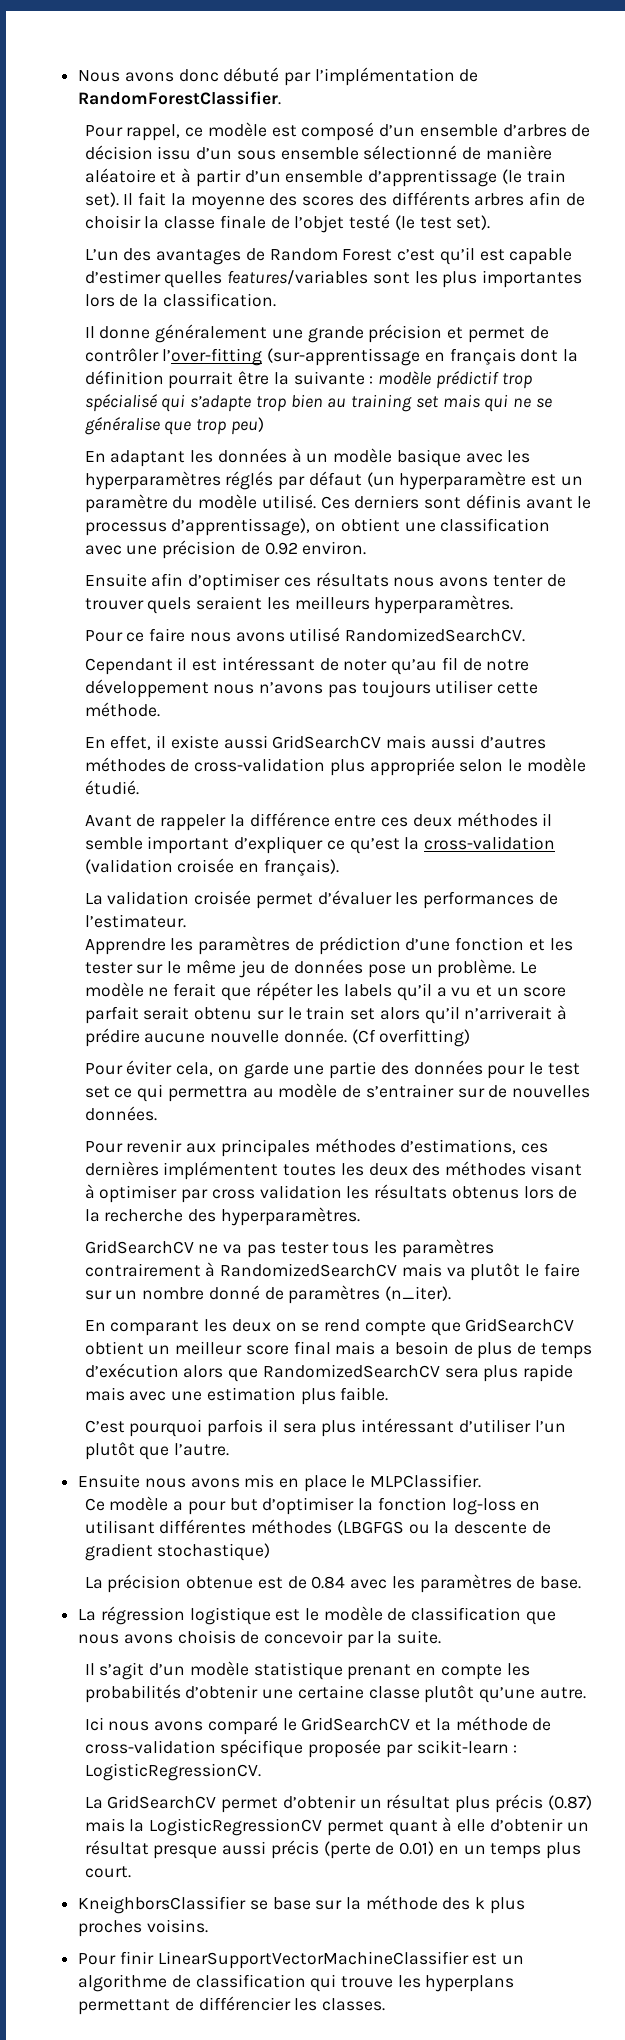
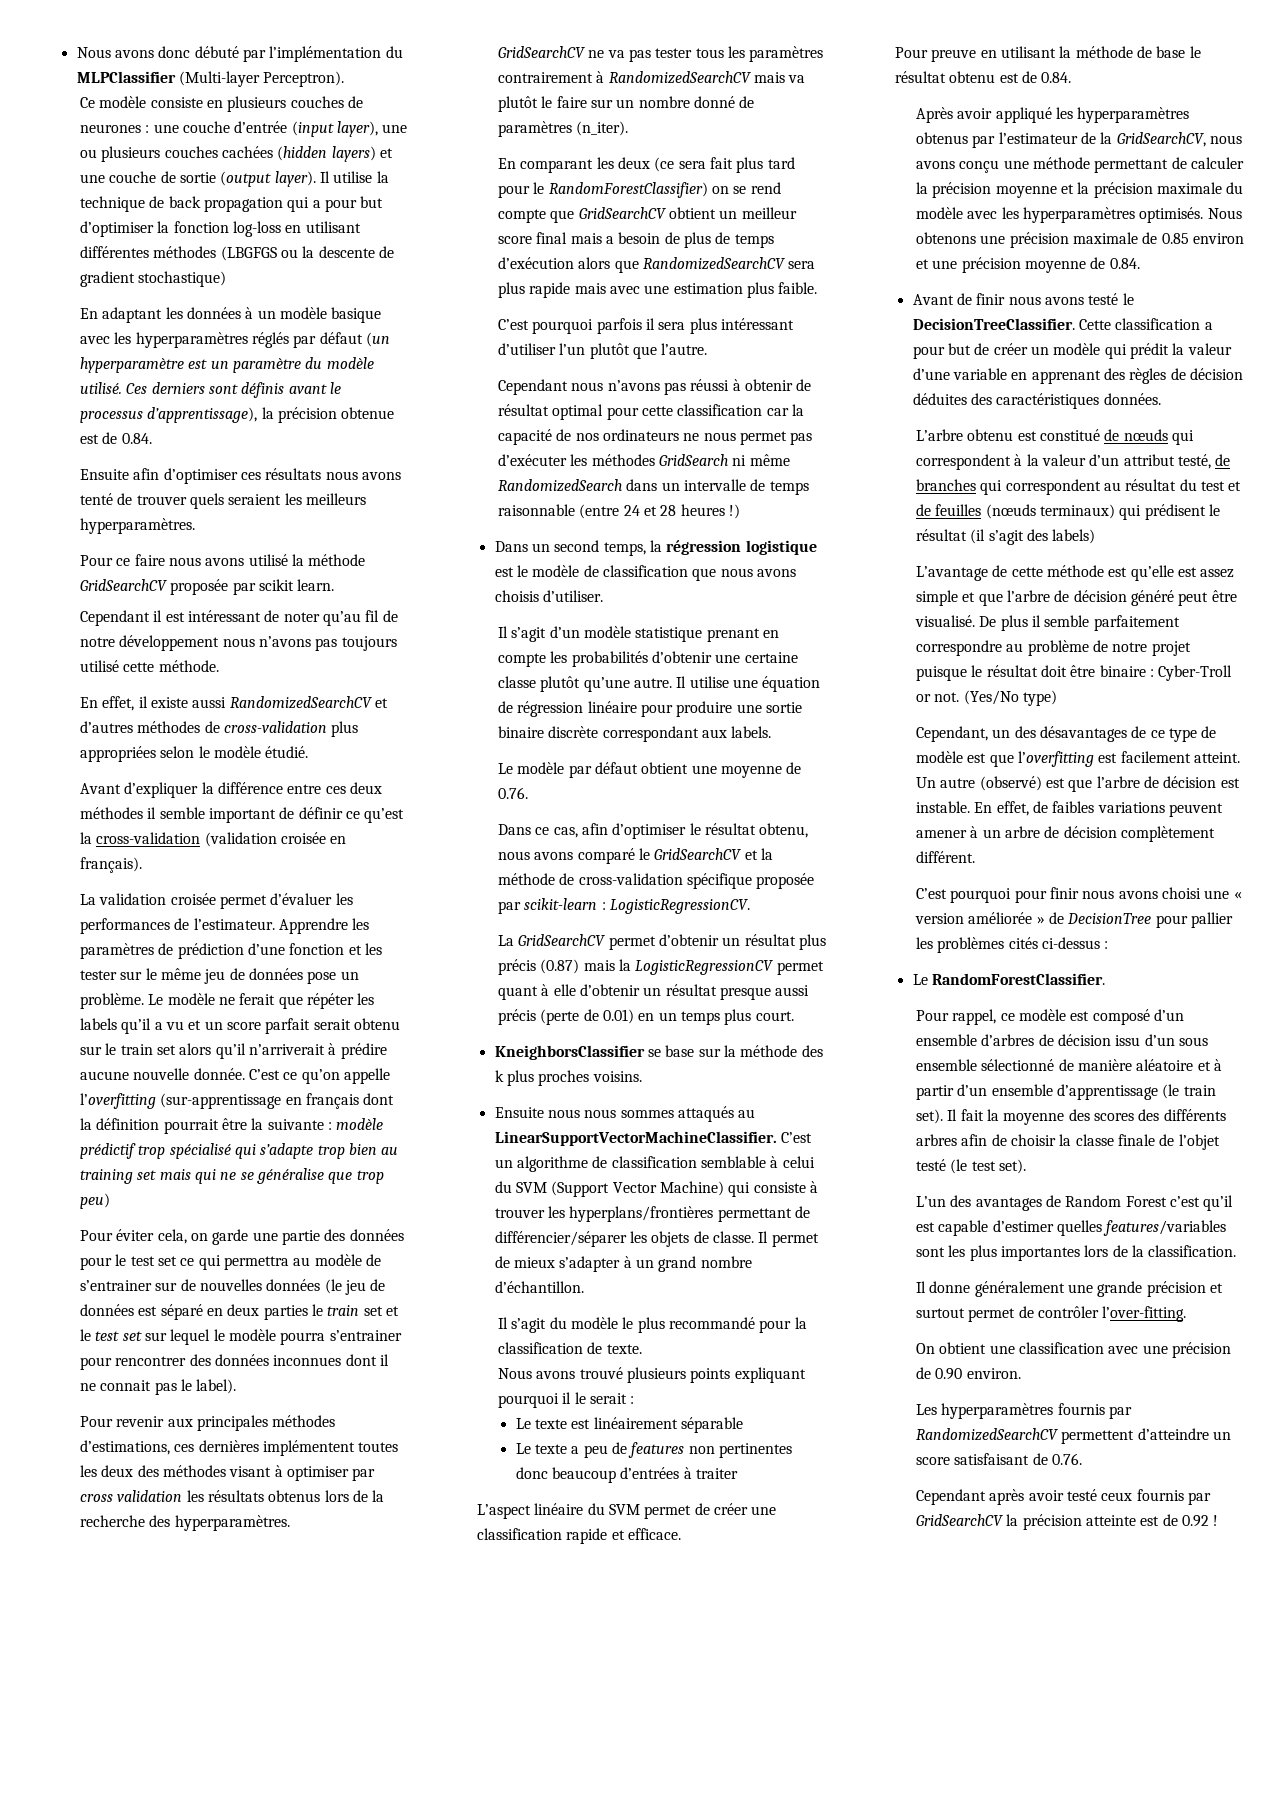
[459,69,479,82] de -> [385,46,403,58] [76,71,345,87] [80,96,363,112] [80,121,408,137] [80,146,393,162] [80,171,389,187] [80,196,384,212] [80,221,361,237] [80,246,394,261] [80,271,227,287] [80,307,382,323] [80,332,390,348] [80,357,374,373] [80,382,341,398] [80,407,395,423] [80,432,152,444] [80,468,401,484] [80,493,366,509] [80,518,196,534] [80,554,366,566] [80,579,335,595] [80,610,398,626] [80,635,397,651] [80,660,219,672] [80,696,388,711] [80,721,359,737] [80,746,309,762] [80,782,382,798] [80,807,405,823] [80,832,347,847] [80,857,143,873] [80,893,353,909] [80,918,370,934] [80,943,382,959] [80,968,359,984] [80,993,375,1009] [80,1018,400,1034] [80,1043,387,1059] [80,1068,390,1084] [80,1093,395,1109] [80,1118,384,1134] [80,1143,399,1159] [80,1168,384,1184] [80,1193,111,1209] [80,1229,404,1245] [80,1254,381,1270] [80,1279,386,1295] [80,1304,399,1320] [80,1329,402,1345] [80,1354,389,1370] [80,1379,237,1395] [80,1415,336,1431] [80,1440,399,1456] [80,1465,376,1481] [80,1490,385,1502] [80,1515,290,1531] [498,46,824,62] [498,71,806,84] [498,96,755,112] [498,121,629,137] [498,157,795,173] [498,182,781,198] [498,207,797,223] [498,232,774,248] [498,257,816,273] [498,282,818,298] [498,318,794,334] [498,343,708,359] [498,379,812,395] [498,404,804,420] [498,429,813,445] [498,454,790,466] [498,479,809,495] [498,504,740,519] [494,540,817,556] [494,565,796,581] [494,590,603,602] [498,626,779,642] [498,651,798,667] [498,676,821,692] [498,701,802,717] [498,726,772,742] [498,762,802,778] [498,787,529,799] [498,823,809,839] [498,848,773,864] [498,873,815,889] [498,898,751,914] [498,934,826,950] [498,959,824,975] [498,984,810,1000] [498,1009,794,1025] [494,1045,823,1060] [494,1070,642,1086] [494,1106,756,1122] [494,1131,812,1146] [494,1156,815,1172] [494,1181,818,1197] [494,1206,810,1222] [494,1231,819,1247] [494,1256,752,1272] [494,1281,584,1293] [498,1317,807,1333] [498,1342,642,1354] [498,1367,806,1383] [498,1392,635,1408] [515,1417,743,1433] [515,1442,792,1458] [515,1467,738,1483] [477,1503,777,1519] [477,1528,681,1544] [895,46,1201,62] [895,71,1072,83] [916,107,1190,123] [916,132,1242,148] [916,157,1244,173] [916,182,1244,198] [916,207,1242,223] [916,232,1244,248] [916,257,1140,273] [912,293,1134,305] [912,318,1213,330] [912,343,1232,359] [912,368,1243,384] [912,393,1161,409] [916,429,1194,445] [916,454,1231,470] [916,479,1242,495] [916,504,1220,520] [916,529,1096,545] [916,565,1235,581] [916,590,1237,606] [915,615,1180,631] [916,640,1191,656] [916,665,1233,681] [916,690,1058,706] [916,726,1217,742] [916,751,1240,767] [916,776,1240,792] [916,801,1223,817] [916,826,1215,842] [916,851,976,863] [916,887,1242,903] [915,912,1233,928] [916,937,1109,953] [912,974,928,985] du MLPClassifier (Multi-layer Perceptron). // Ce modèle consiste en plusieurs couches de neurones : une couche d’entrée (input layer), une ou plusieurs couches cachées (hidden layers) et une couche de sortie (output layer). Il utilise la technique de back propagation qui a pour but d’optimiser la fonction log-loss en utilisant différentes méthodes (LBGFGS ou la descente de gradient stochastique) // En adaptant les données à un modèle basique avec les hyperparamètres réglés par défaut (un hyperparamètre est un paramètre du modèle utilisé. Ces derniers sont définis avant le processus d’apprentissage), la précision obtenue est de 0.84. // Ensuite afin d’optimiser ces résultats nous avons tenté de trouver quels seraient les meilleurs hyperparamètres. // Pour ce faire nous avons utilisé la méthode GridSearchCV proposée par scikit learn. // Cependant il est intéressant de noter qu’au fil de notre développement nous n’avons pas toujours utilisé cette méthode. // En effet, il existe aussi RandomizedSearchCV et d’autres méthodes de cross-validation plus appropriées selon le modèle étudié. // Avant d’expliquer la différence entre ces deux méthodes il semble important de définir ce qu’est la cross-validation (validation croisée en français). // La validation croisée permet d’évaluer les performances de l’estimateur. Apprendre les paramètres de prédiction d’une fonction et les tester sur le même jeu de données pose un problème. Le modèle ne ferait que répéter les labels qu’il a vu et un score parfait serait obtenu sur le train set alors qu’il n’arriverait à prédire aucune nouvelle donnée. C’est ce qu’on appelle l’overfitting (sur-apprentissage en français dont la définition pourrait être la suivante : modèle prédictif trop spécialisé qui s’adapte trop bien au training set mais qui ne se généralise que trop peu) // Pour éviter cela, on garde une partie des données pour le test set ce qui permettra au modèle de s’entrainer sur de nouvelles données (le jeu de données est séparé en deux parties le train set et le test set sur lequel le modèle pourra s’entrainer pour rencontrer des données inconnues dont il ne connait pas le label). // Pour revenir aux principales méthodes d’estimations, ces dernières implémentent toutes les deux des méthodes visant à optimiser par cross validation les résultats obtenus lors de la recherche des hyperparamètres. // GridSearchCV ne va pas tester tous les paramètres contrairement à RandomizedSearchCV mais va plutôt le faire sur un nombre donné de paramètres (n_iter). // En comparant les deux (ce sera fait plus tard pour le RandomForestClassifier) on se rend compte que GridSearchCV obtient un meilleur score final mais a besoin de plus de temps d’exécution alors que RandomizedSearchCV sera plus rapide mais avec une estimation plus faible. // C’est pourquoi parfois il sera plus intéressant d’utiliser l’un plutôt que l’autre. // Cependant nous n’avons pas réussi à obtenir de résultat optimal pour cette classification car la capacité de nos ordinateurs ne nous permet pas d’exécuter les méthodes GridSearch ni même RandomizedSearch dans un intervalle de temps raisonnable (entre 24 et 28 heures !) // Dans un second temps, la régression logistique est le modèle de classification que nous avons choisis d’utiliser. // Il s’agit d’un modèle statistique prenant en compte les probabilités d’obtenir une certaine classe plutôt qu’une autre. Il utilise une équation de régression linéaire pour produire une sortie binaire discrète correspondant aux labels. // Le modèle par défaut obtient une moyenne de 0.76. // Dans ce cas, afin d’optimiser le résultat obtenu, nous avons comparé le GridSearchCV et la méthode de cross-validation spécifique proposée par scikit-learn : LogisticRegressionCV. // La GridSearchCV permet d’obtenir un résultat plus précis (0.87) mais la LogisticRegressionCV permet quant à elle d’obtenir un résultat presque aussi précis (perte de 0.01) en un temps plus court. // KneighborsClassifier se base sur la méthode des k plus proches voisins. // Ensuite nous nous sommes attaqués au LinearSupportVectorMachineClassifier. C’est un algorithme de classification semblable à celui du SVM (Support Vector Machine) qui consiste à trouver les hyperplans/frontières permettant de différencier/séparer les objets de classe. Il permet de mieux s’adapter à un grand nombre d’échantillon. // Il s’agit du modèle le plus recommandé pour la classification de texte. // Nous avons trouvé plusieurs points expliquant pourquoi il le serait : // Le texte est linéairement séparable // Le texte a peu de features non pertinentes donc beaucoup d’entrées à traiter // L’aspect linéaire du SVM permet de créer une classification rapide et efficace. // Pour preuve en utilisant la méthode de base le résultat obtenu est de 0.84. // Après avoir appliqué les hyperparamètres obtenus par l’estimateur de la GridSearchCV, nous avons conçu une méthode permettant de calculer la précision moyenne et la précision maximale du modèle avec les hyperparamètres optimisés. Nous obtenons une précision maximale de 0.85 environ et une précision moyenne de 0.84. // Avant de finir nous avons testé le DecisionTreeClassifier. Cette classification a pour but de créer un modèle qui prédit la valeur d’une variable en apprenant des règles de décision déduites des caractéristiques données. // L’arbre obtenu est constitué de nœuds qui correspondent à la valeur d’un attribut testé, de branches qui correspondent au résultat du test et de feuilles (nœuds terminaux) qui prédisent le résultat (il s’agit des labels) // L’avantage de cette méthode est qu’elle est assez simple et que l’arbre de décision généré peut être visualisé. De plus il semble parfaitement correspondre au problème de notre projet puisque le résultat doit être binaire : Cyber-Troll or not. (Yes/No type) // Cependant, un des désavantages de ce type de modèle est que l’overfitting est facilement atteint. Un autre (observé) est que l’arbre de décision est instable. En effet, de faibles variations peuvent amener à un arbre de décision complètement différent. // C’est pourquoi pour finir nous avons choisi une « version améliorée » de DecisionTree pour pallier les problèmes cités ci-dessus : // Le
(464, 333) none -> [916,1308,966,1318] surtout
[162,348,579,366] [84,370,533,389] [84,394,552,412] [84,417,264,435] [84,448,531,467] [84,471,583,490] [84,494,592,513] [84,518,337,536] l’over-fitting (sur-apprentissage en français dont la définition pourrait être la suivante : modèle prédictif trop spécialisé qui s’adapte trop bien au training set mais qui ne se généralise que trop peu) // En adaptant les données à un modèle basique avec les hyperparamètres réglés par défaut (un hyperparamètre est un paramètre du modèle utilisé. Ces derniers sont définis avant le processus d’apprentissage), on -> [1102,1306,1187,1322] [916,1343,936,1354] l’over-fitting. // On
[264,542,298,555] 0.92 -> [935,1368,963,1380] 0.90
[84,572,566,591] [84,595,514,614] [84,627,526,642] [84,656,530,675] [84,679,539,698] [84,702,160,717] [84,735,546,750] [84,757,586,776] [84,780,139,795] [84,812,553,831] [84,836,556,854] [84,858,339,876] [84,890,558,909] [84,914,186,928] [84,936,573,955] [84,959,538,978] [84,982,567,1001] [84,1005,568,1024] [84,1028,471,1047] [84,1060,580,1079] [84,1083,591,1102] [84,1106,157,1121] [84,1138,549,1157] [84,1161,582,1180] [84,1184,578,1203] [84,1207,360,1226] [84,1239,494,1258] [84,1262,580,1281] [84,1285,452,1304] [84,1318,575,1336] [84,1341,592,1359] [84,1363,574,1382] [84,1387,389,1405] [84,1418,566,1437] [84,1442,230,1460] [78,1474,482,1492] [84,1496,541,1515] [84,1519,551,1535] [84,1543,271,1561] [84,1574,582,1593] [78,1606,556,1625] [78,1630,442,1648] [84,1661,530,1680] [84,1684,586,1703] [84,1716,552,1735] [84,1739,518,1758] [84,1763,261,1781] [84,1794,592,1813] [84,1817,589,1836] [84,1840,582,1859] [84,1866,131,1878] [78,1895,525,1914] [78,1919,208,1937] [78,1951,525,1969] [78,1974,515,1992] [78,1996,386,2015] Ensuite afin d’optimiser ces résultats nous avons tenter de trouver quels seraient les meilleurs hyperparamètres. // Pour ce faire nous avons utilisé RandomizedSearchCV. // Cependant il est intéressant de noter qu’au fil de notre développement nous n’avons pas toujours utiliser cette méthode. // En effet, il existe aussi GridSearchCV mais aussi d’autres méthodes de cross-validation plus appropriée selon le modèle étudié. // Avant de rappeler la différence entre ces deux méthodes il semble important d’expliquer ce qu’est la cross-validation (validation croisée en français). // La validation croisée permet d’évaluer les performances de l’estimateur. // Apprendre les paramètres de prédiction d’une fonction et les tester sur le même jeu de données pose un problème. Le modèle ne ferait que répéter les labels qu’il a vu et un score parfait serait obtenu sur le train set alors qu’il n’arriverait à prédire aucune nouvelle donnée. (Cf overfitting) // Pour éviter cela, on garde une partie des données pour le test set ce qui permettra au modèle de s’entrainer sur de nouvelles données. // Pour revenir aux principales méthodes d’estimations, ces dernières implémentent toutes les deux des méthodes visant à optimiser par cross validation les résultats obtenus lors de la recherche des hyperparamètres. // GridSearchCV ne va pas tester tous les paramètres contrairement à RandomizedSearchCV mais va plutôt le faire sur un nombre donné de paramètres (n_iter). // En comparant les deux on se rend compte que GridSearchCV obtient un meilleur score final mais a besoin de plus de temps d’exécution alors que RandomizedSearchCV sera plus rapide mais avec une estimation plus faible. // C’est pourquoi parfois il sera plus intéressant d’utiliser l’un plutôt que l’autre. // Ensuite nous avons mis en place le MLPClassifier. // Ce modèle a pour but d’optimiser la fonction log-loss en utilisant différentes méthodes (LBGFGS ou la descente de gradient stochastique) // La précision obtenue est de 0.84 avec les paramètres de base. // La régression logistique est le modèle de classification que nous avons choisis de concevoir par la suite. // Il s’agit d’un modèle statistique prenant en compte les probabilités d’obtenir une certaine classe plutôt qu’une autre. // Ici nous avons comparé le GridSearchCV et la méthode de cross-validation spécifique proposée par scikit-learn : LogisticRegressionCV. // La GridSearchCV permet d’obtenir un résultat plus précis (0.87) mais la LogisticRegressionCV permet quant à elle d’obtenir un résultat presque aussi précis (perte de 0.01) en un temps plus court. // KneighborsClassifier se base sur la méthode des k plus proches voisins. // Pour finir LinearSupportVectorMachineClassifier est un algorithme de classification qui trouve les hyperplans permettant de différencier les classes. -> [916,1403,1133,1419] [916,1428,1232,1444] [916,1453,1083,1465] [916,1489,1211,1505] [916,1514,1219,1530] Les hyperparamètres fournis par RandomizedSearchCV permettent d’atteindre un score satisfaisant de 0.76. // Cependant après avoir testé ceux fournis par GridSearchCV la précision atteinte est de 0.92 !

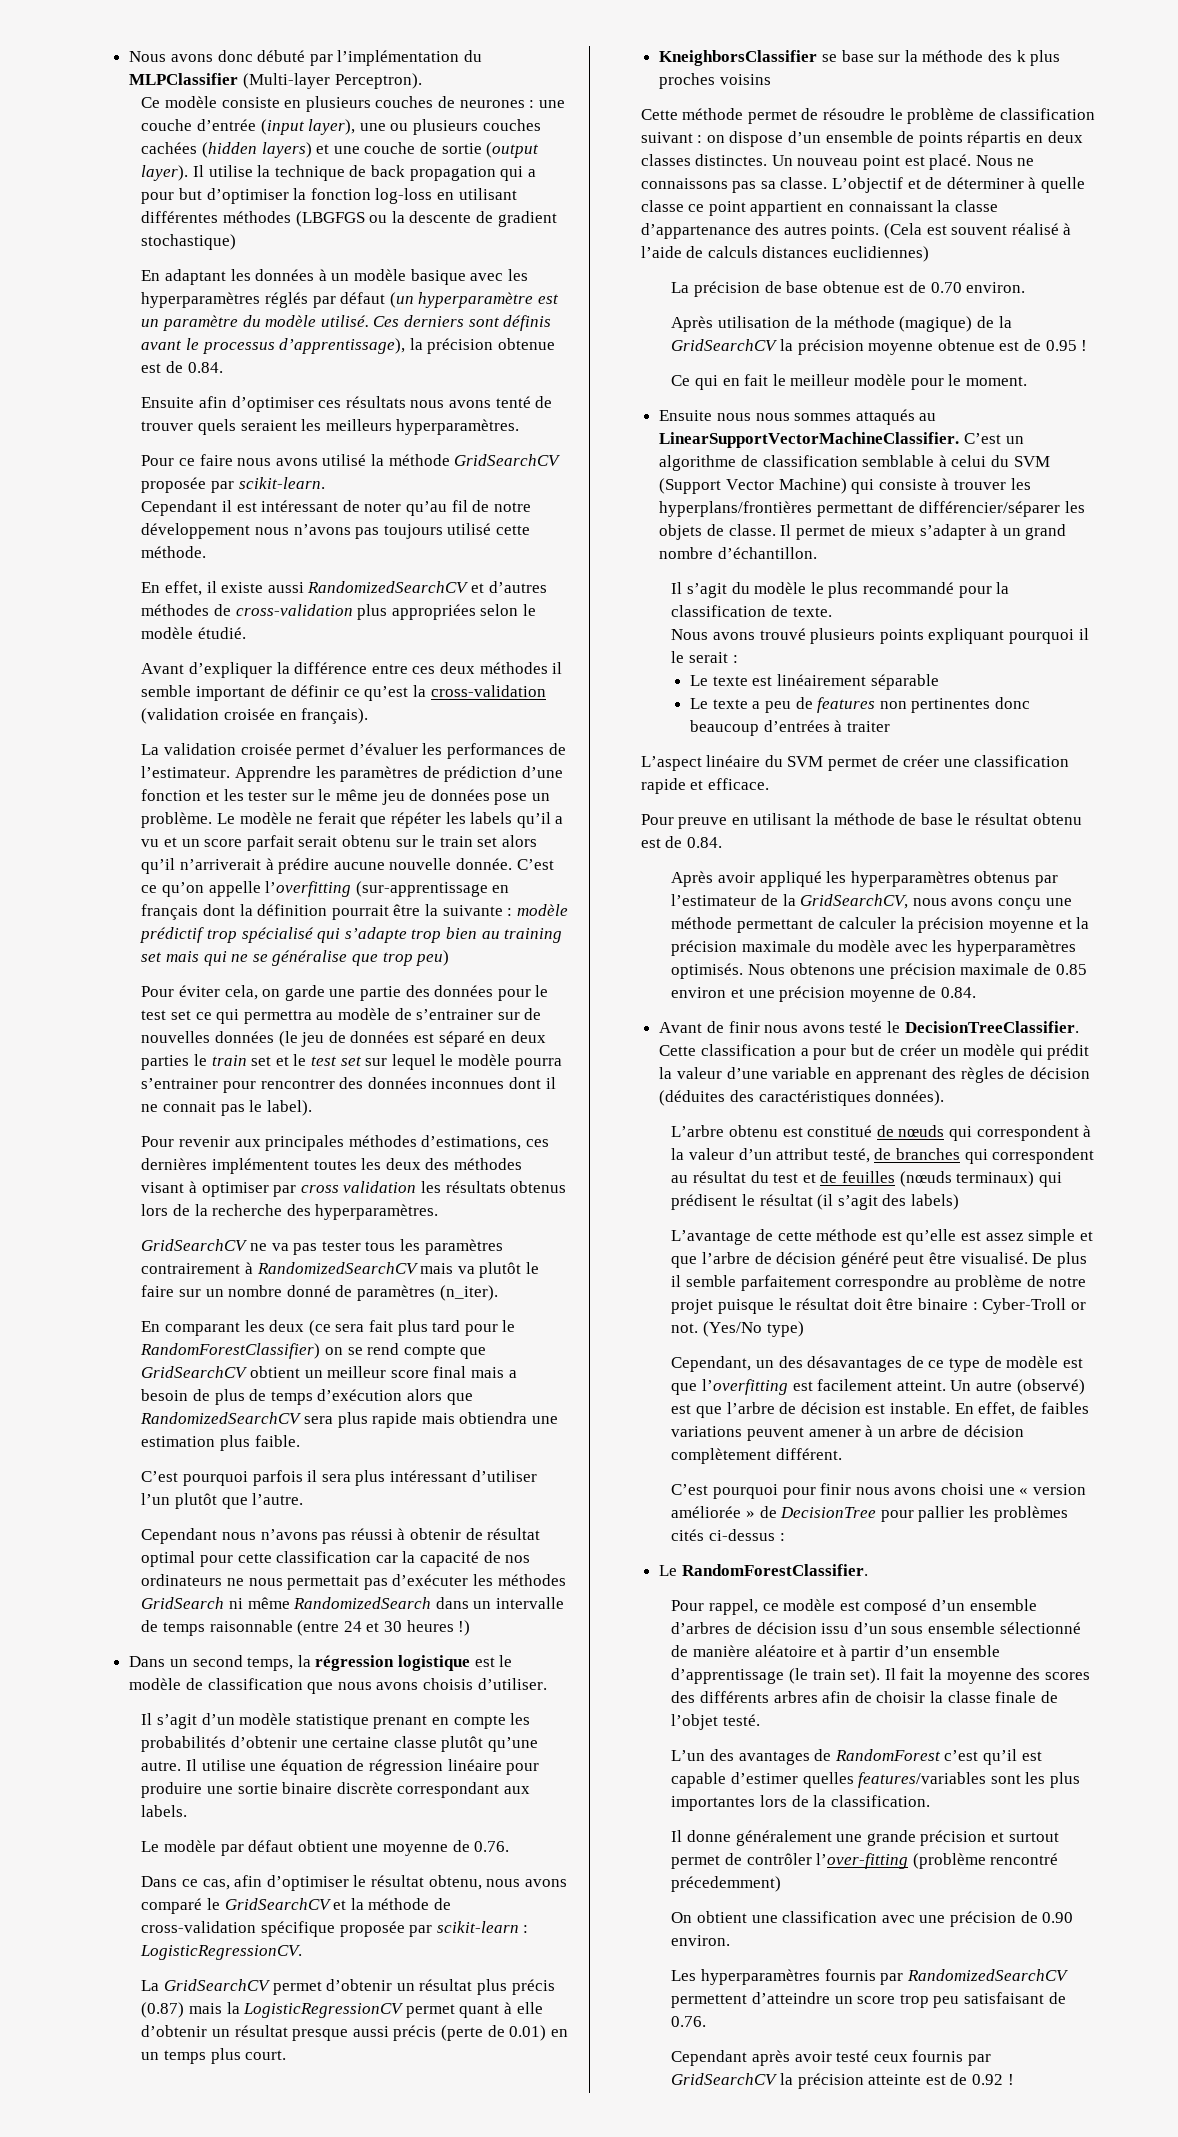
[259,579,335,591] scikit learn. -> [238,477,325,489] scikit-learn.
[610,286,641,294] avec -> [459,1412,528,1424] obtiendra
[739,431,787,445] permet -> [287,1575,360,1590] permettait
[660,505,677,516] 28 -> [383,1621,402,1632] 30
[592,1071,642,1082] voisins. -> [720,74,772,85] [640,108,1096,124] [640,131,1083,147] [640,154,1035,170] [640,177,1086,193] [640,200,998,216] [640,223,1072,239] [640,246,930,262] [671,281,1026,297] [671,316,1012,332] [671,339,1088,355] [671,374,1027,390] voisins // Cette méthode permet de résoudre le problème de classification suivant : on dispose d’un ensemble de points répartis en deux classes distinctes. Un nouveau point est placé. Nous ne connaissons pas sa classe. L’objectif et de déterminer à quelle classe ce point appartient en connaissant la classe d’appartenance des autres points. (Cela est souvent réalisé à l’aide de calculs distances euclidiennes) // La précision de base obtenue est de 0.70 environ. // Après utilisation de la méthode (magique) de la GridSearchCV la précision moyenne obtenue est de 0.95 ! // Ce qui en fait le meilleur modèle pour le moment.
[912,393,967,405] déduites -> [659,1090,726,1106] (déduites
[1103,393,1161,405] données. -> [875,1090,945,1106] données).
[916,1159,1027,1174] testé (le test set). -> [723,1714,761,1726] testé.
[1065,1195,1167,1207] Random Forest -> [834,1749,941,1761] RandomForest
[1102,1306,1187,1322] l’over-fitting. -> [816,1853,1059,1869] [671,1876,782,1892] l’over-fitting (problème rencontré précedemment)
(951, 1461) none -> [899,1994,960,2008] trop peu

